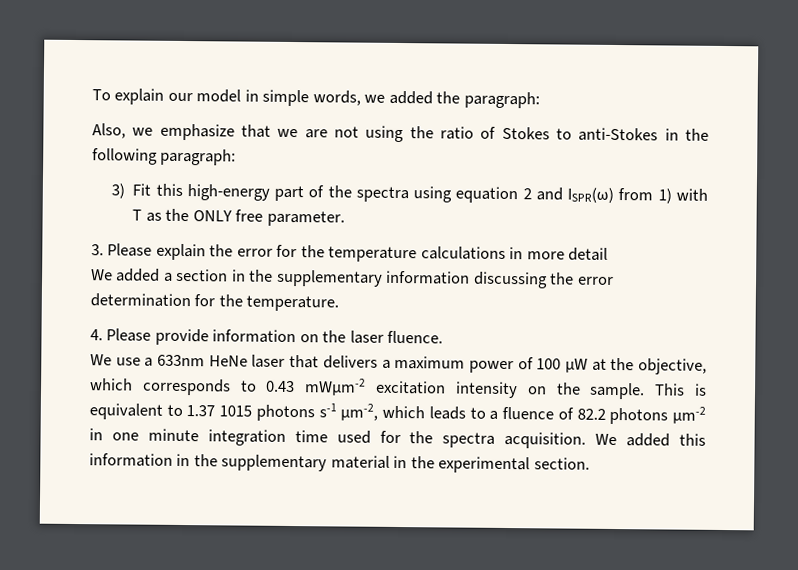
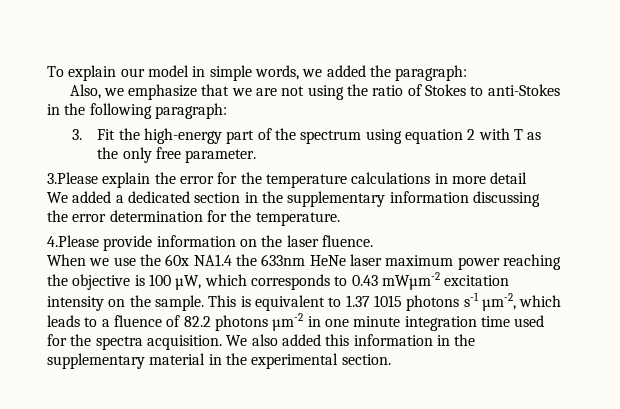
[111,183,183,199] 3) Fit this -> [72,128,140,140] 3. Fit the
[355,186,409,203] spectra -> [300,130,362,144] spectrum
[535,187,672,204] and ISPR(ω) from 1) -> (476, 134) none
[192,210,232,222] ONLY -> [122,147,152,163] only
[91,243,153,257] 3. Please -> [47,172,98,184] 3.Please
(173, 277) none -> [127,191,190,203] dedicated
[90,328,152,342] 4. Please -> [47,235,99,247] 4.Please
[90,354,707,375] We use a 633nm HeNe laser that delivers a maximum power of 100 µW at the objective, -> [47,254,561,270] [47,274,202,290] When we use the 60x NA1.4 the 633nm HeNe laser maximum power reaching the objective is 100 µW,
(618, 439) none -> [251,334,278,346] also

